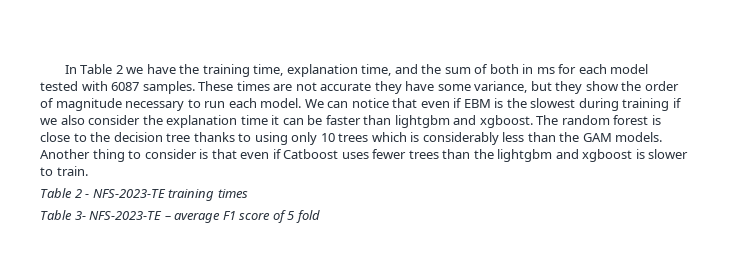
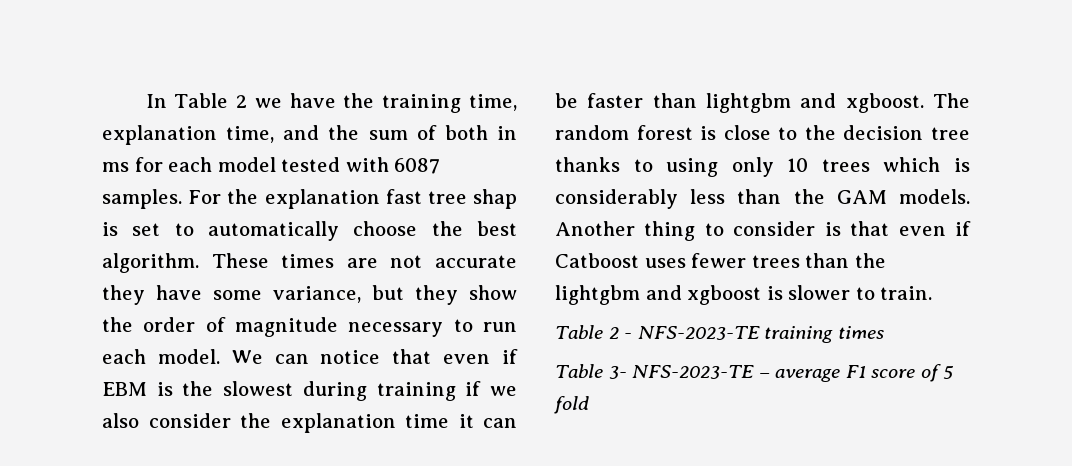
(195, 87) none -> [188,189,517,209] [102,221,517,241] [102,253,199,273] For the explanation fast tree shap is set to automatically choose the best algorithm.

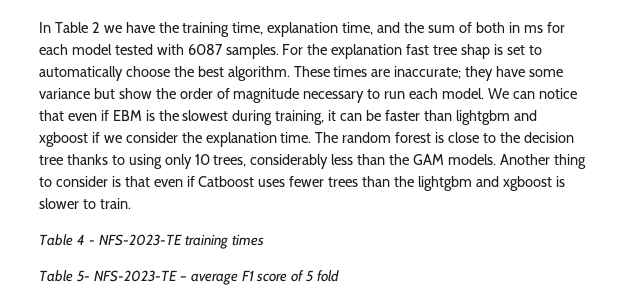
[390,255,518,268] not accurate -> [394,66,462,79] inaccurate;
[273,285,458,305] variance, but they -> [39,88,115,99] variance but
[376,381,517,401] [102,413,449,433] training if we also consider the explanation time -> [275,110,325,125] training,
[845,93,924,113] xgboost. -> [39,132,312,147] xgboost if we consider the explanation time.
[821,157,970,172] trees which is -> [213,155,247,167] trees,
[608,327,619,339] 2 -> [76,234,85,245] 4
[608,366,627,379] 3- -> [76,270,90,282] 5-

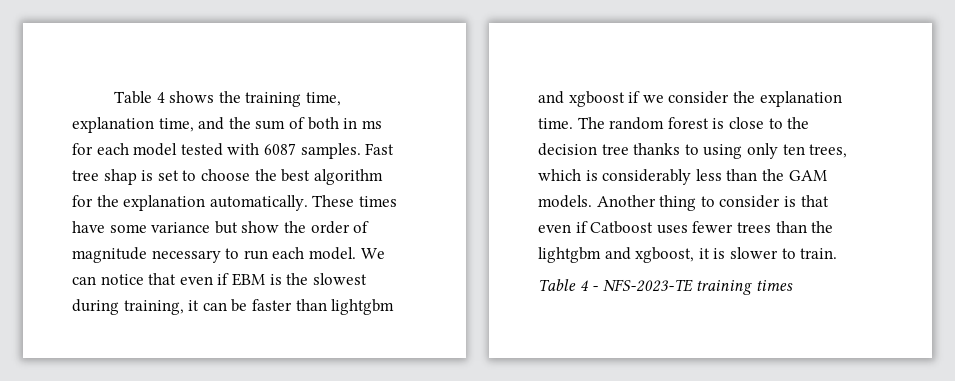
[39,22,155,33] In Table 2 we have -> [114,91,215,104] Table 4 shows
[282,44,430,59] For the explanation fast -> [365,143,395,155] Fast
[39,66,123,81] automatically -> (197, 175) none
[227,66,494,81] algorithm. These times are inaccurate; they -> [313,169,383,185] [72,195,397,211] algorithm for the explanation automatically. These times
[194,154,247,167] 10 trees, -> [782,144,848,158] [538,169,598,181] ten trees, which is
[502,176,552,191] xgboost -> [635,247,710,263] xgboost, it
[39,270,340,285] // Table 5- NFS-2023-TE – average F1 score of 5 fold -> (793, 285) none

